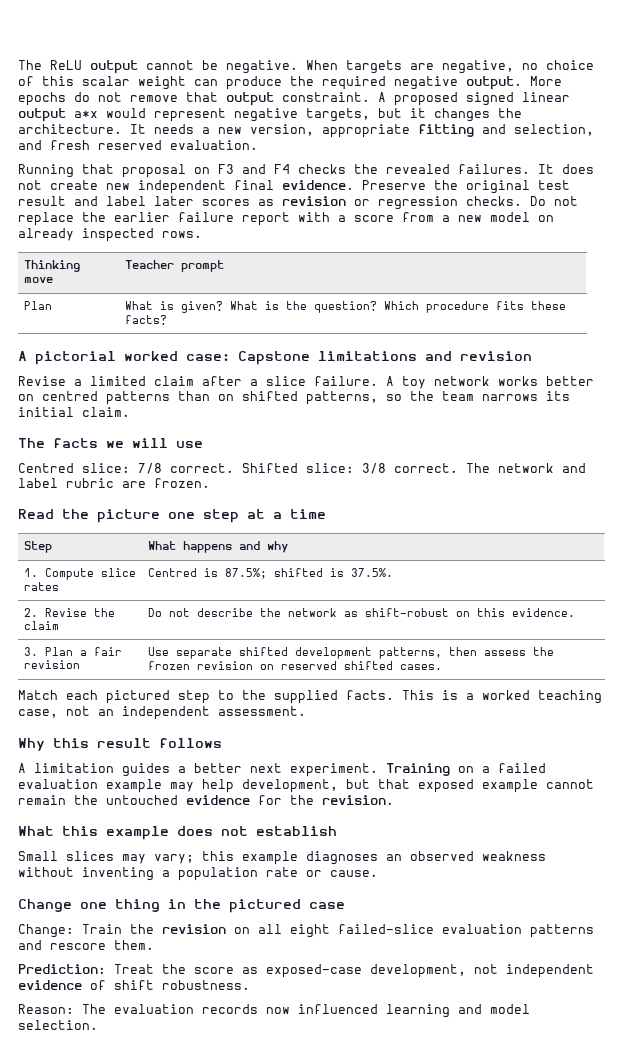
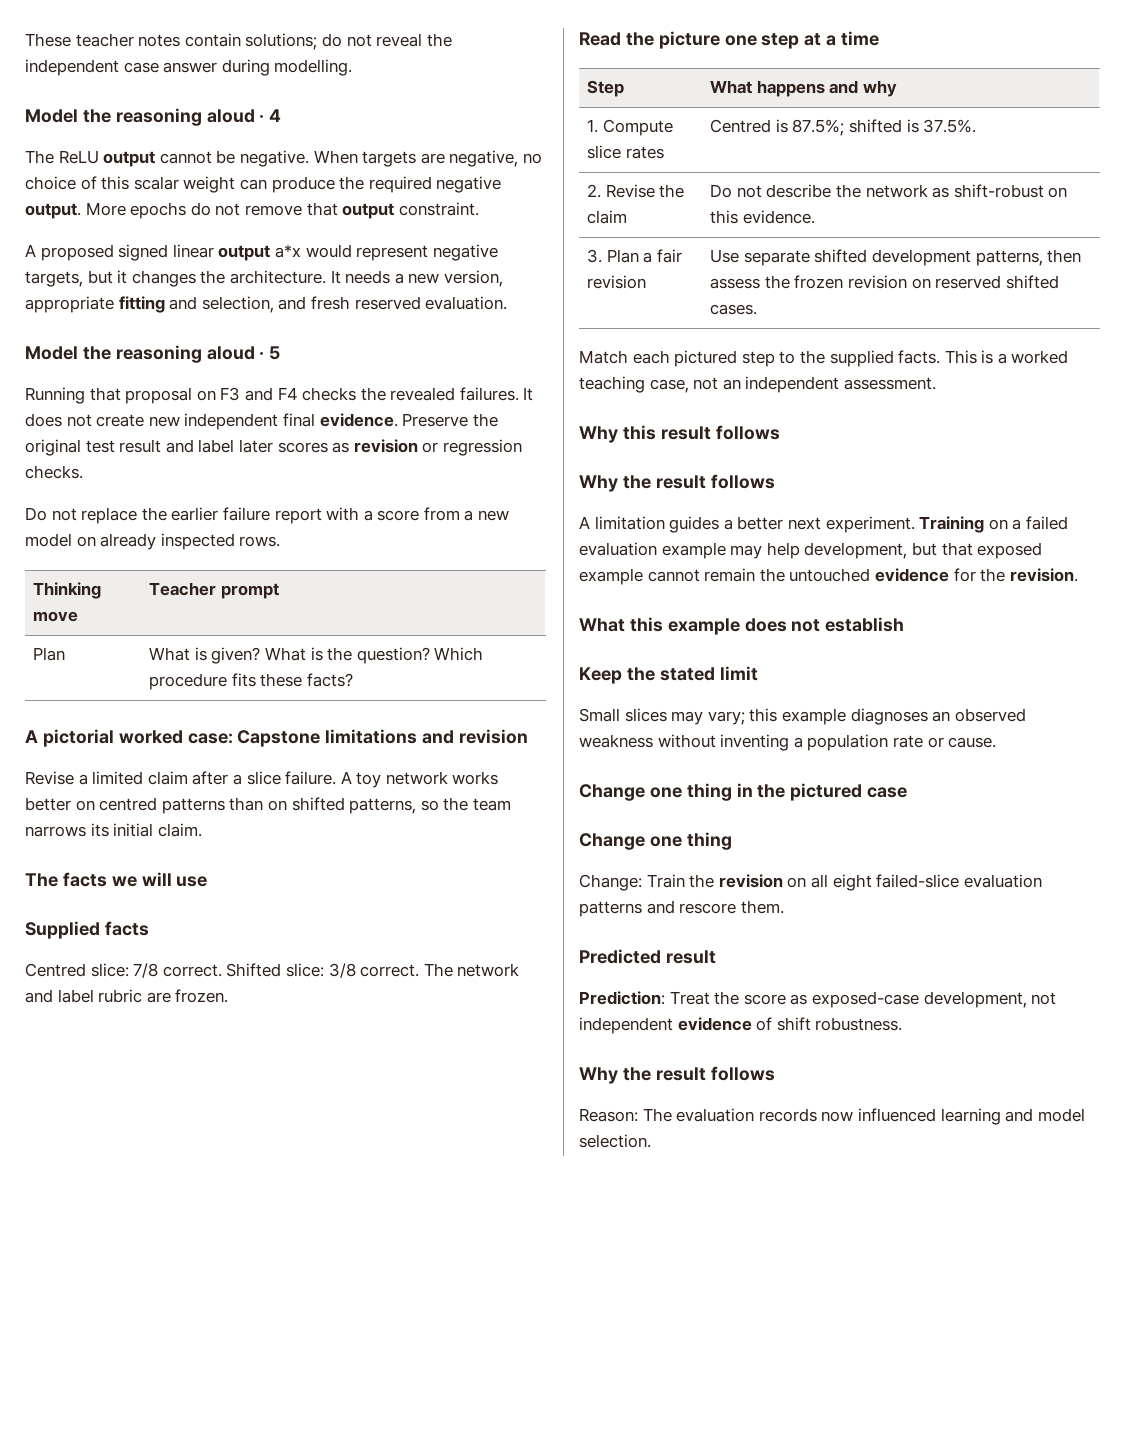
(18, 65) none -> [25,33,452,50] [25,59,353,76] [25,108,282,126] These teacher notes contain solutions; do not reveal the independent case answer during modelling. // Model the reasoning aloud · 4 //
(370, 97) none -> (479, 209) //
(258, 145) none -> [25,345,281,363] // Model the reasoning aloud · 5
(522, 201) none -> (83, 472) //
(203, 444) none -> [25,921,149,939] // Supplied facts
(222, 743) none -> [579,474,775,492] // Why the result follows
(337, 831) none -> [579,666,758,684] // Keep the stated limit
(345, 905) none -> [579,832,732,850] // Change one thing
(154, 945) none -> [579,949,716,964] // Predicted result
(250, 985) none -> [579,1066,775,1084] // Why the result follows

